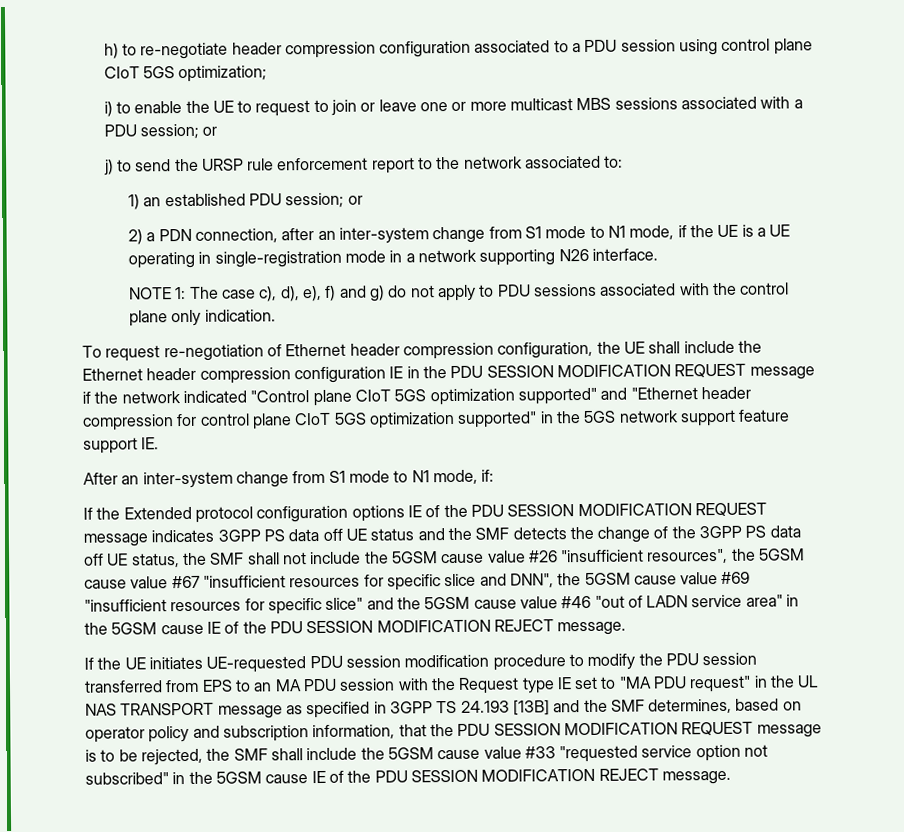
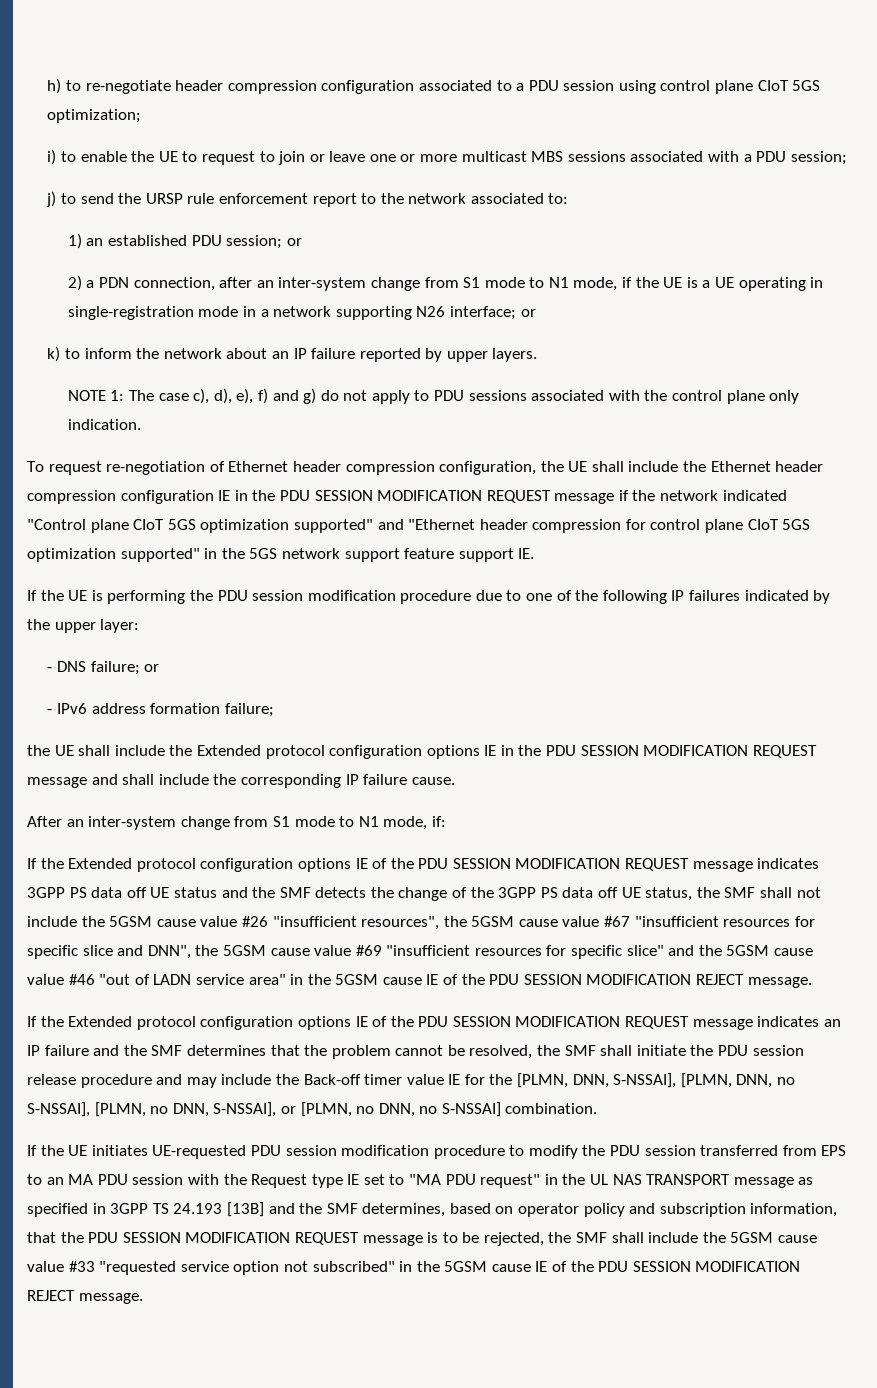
[202,126,218,136] or -> (847, 158) none
[592,248,659,261] interface. -> [449,306,536,320] [47,346,538,362] interface; or // k) to inform the network about an IP failure reported by upper layers.
(160, 443) none -> [27,590,831,604] [27,619,140,633] [47,661,160,675] [47,703,274,717] [27,745,817,759] [27,774,455,788] // If the UE is performing the PDU session modification procedure due to one of the following IP failures indicated by the upper layer: // - DNS failure; or // - IPv6 address formation failure; // the UE shall include the Extended protocol configuration options IE in the PDU SESSION MODIFICATION REQUEST message and shall include the corresponding IP failure cause.
(627, 628) none -> [27,1016,841,1030] [27,1045,804,1059] [27,1073,796,1088] [27,1102,598,1117] // If the Extended protocol configuration options IE of the PDU SESSION MODIFICATION REQUEST message indicates an IP failure and the SMF determines that the problem cannot be resolved, the SMF shall initiate the PDU session release procedure and may include the Back-off timer value IE for the [PLMN, DNN, S-NSSAI], [PLMN, DNN, no S-NSSAI], [PLMN, no DNN, S-NSSAI], or [PLMN, no DNN, no S-NSSAI] combination.

